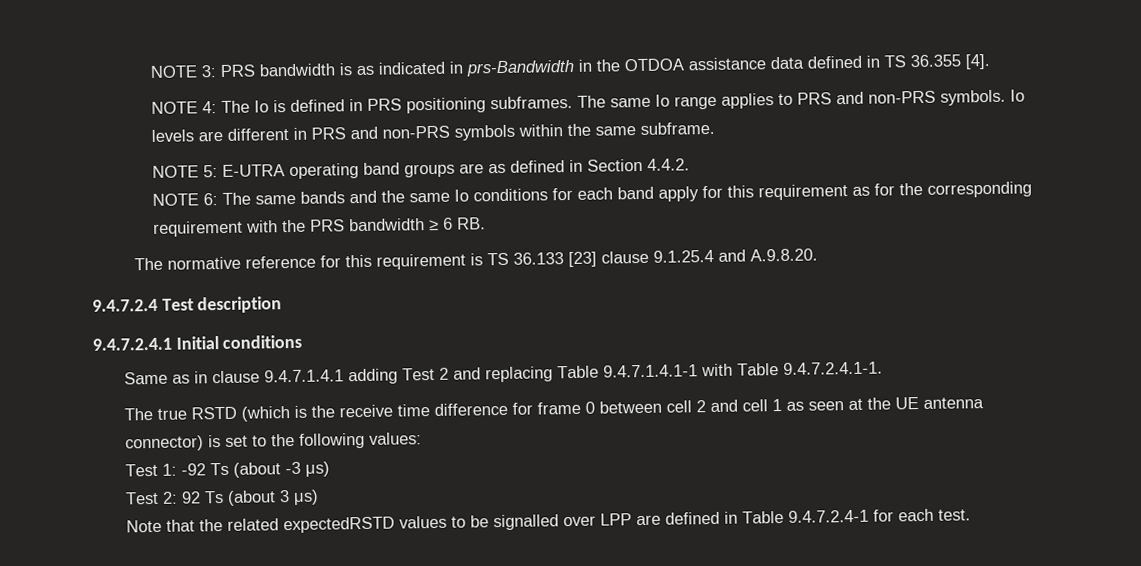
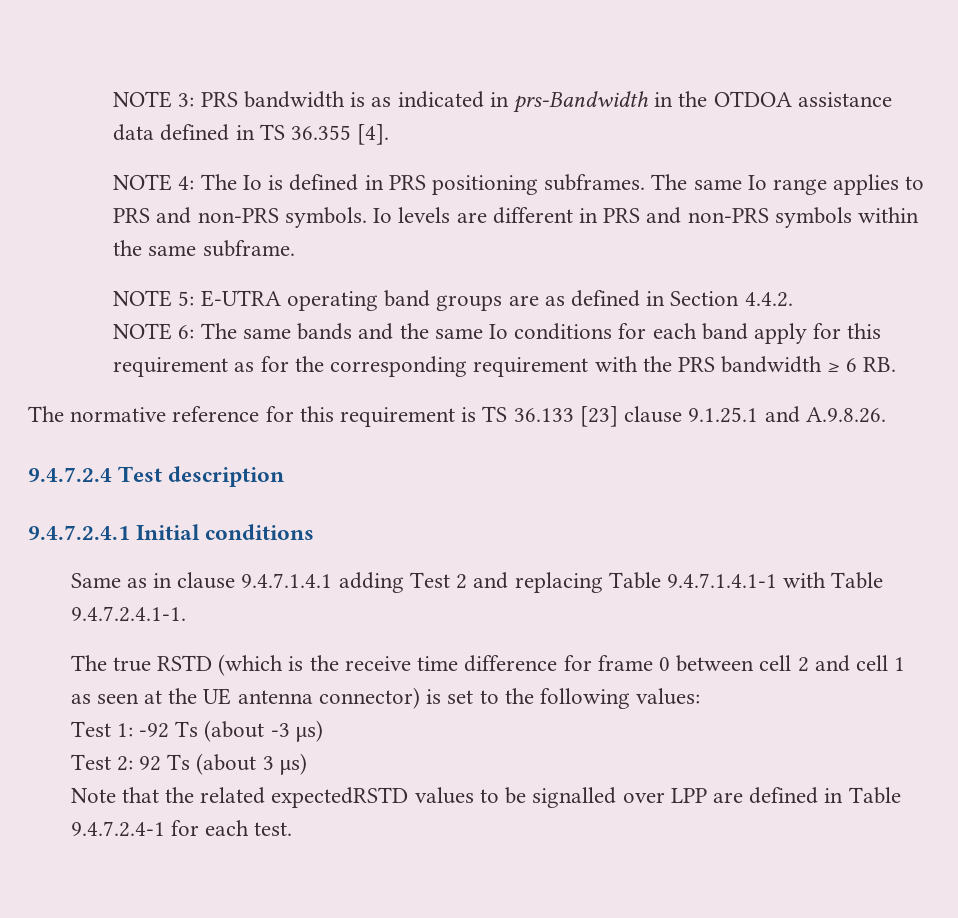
[652,248,818,263] 9.1.25.4 and A.9.8.20. -> [688,406,886,423] 9.1.25.1 and A.9.8.26.

